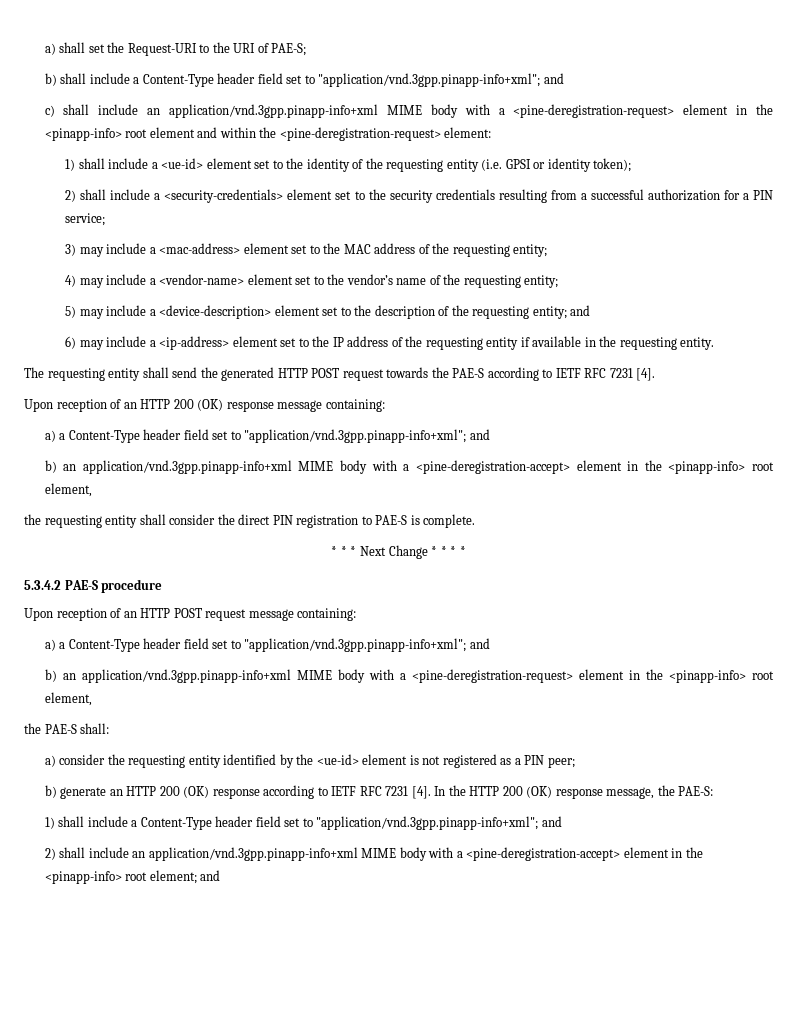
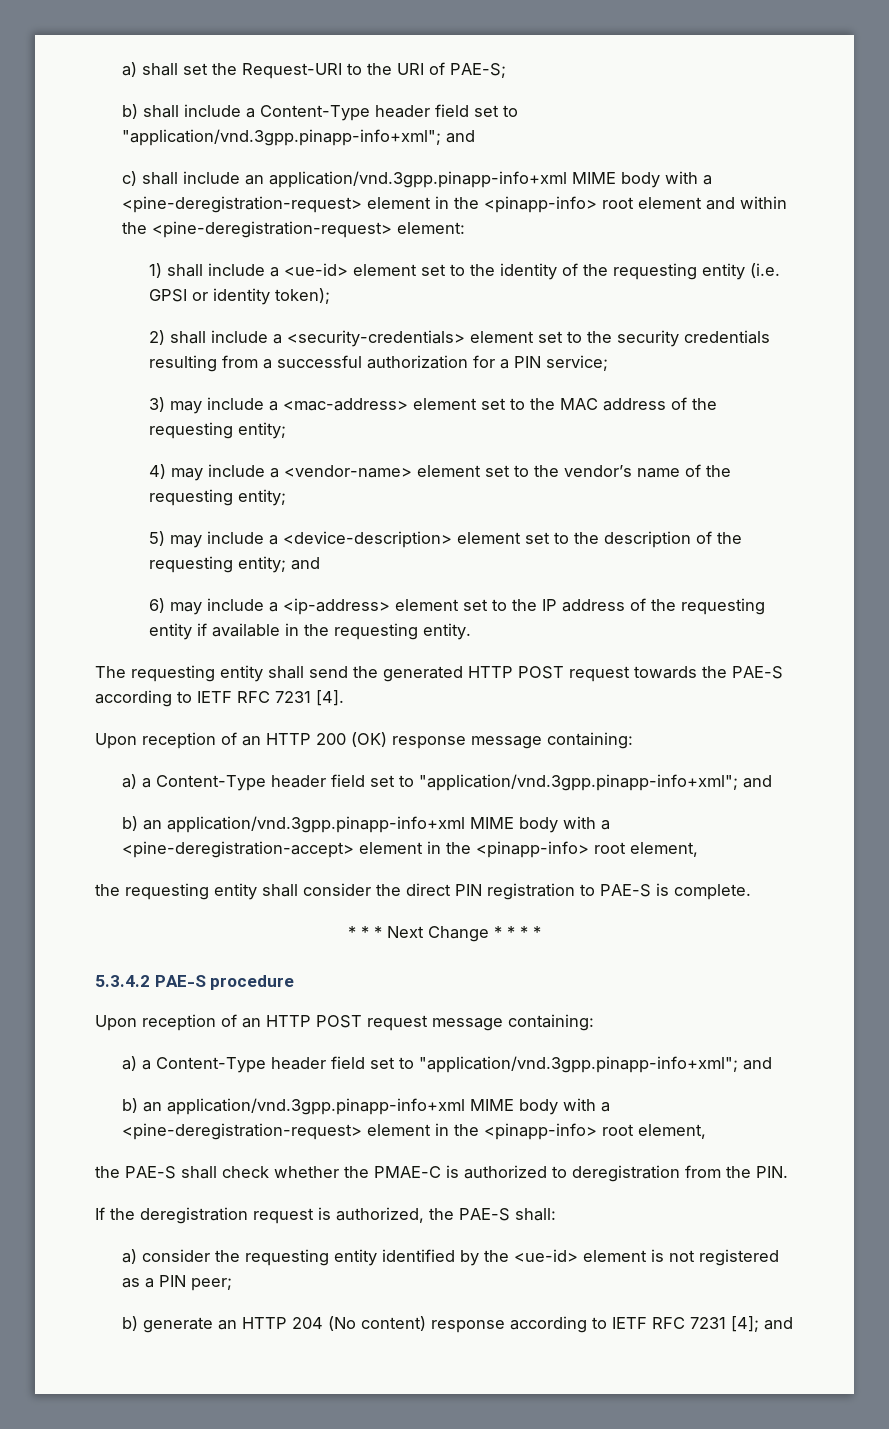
(77, 729) none -> [181,1165,788,1182] [95,1207,510,1224] shall check whether the PMAE-C is authorized to deregistration from the PIN. // If the deregistration request is authorized, the PAE-S
[159,786,210,798] 200 (OK) -> [292,1316,427,1331] 204 (No content)
[411,785,714,799] [44,816,562,830] [44,847,703,861] [44,870,197,884] [4]. In the HTTP 200 (OK) response message, the PAE-S: // 1) shall include a Content-Type header field set to "application/vnd.3gpp.pinapp-info+xml"; and // 2) shall include an application/vnd.3gpp.pinapp-info+xml MIME body with a <pine-deregistration-accept> element in the <pinapp-info> root element; -> [731,1316,760,1332] [4];

